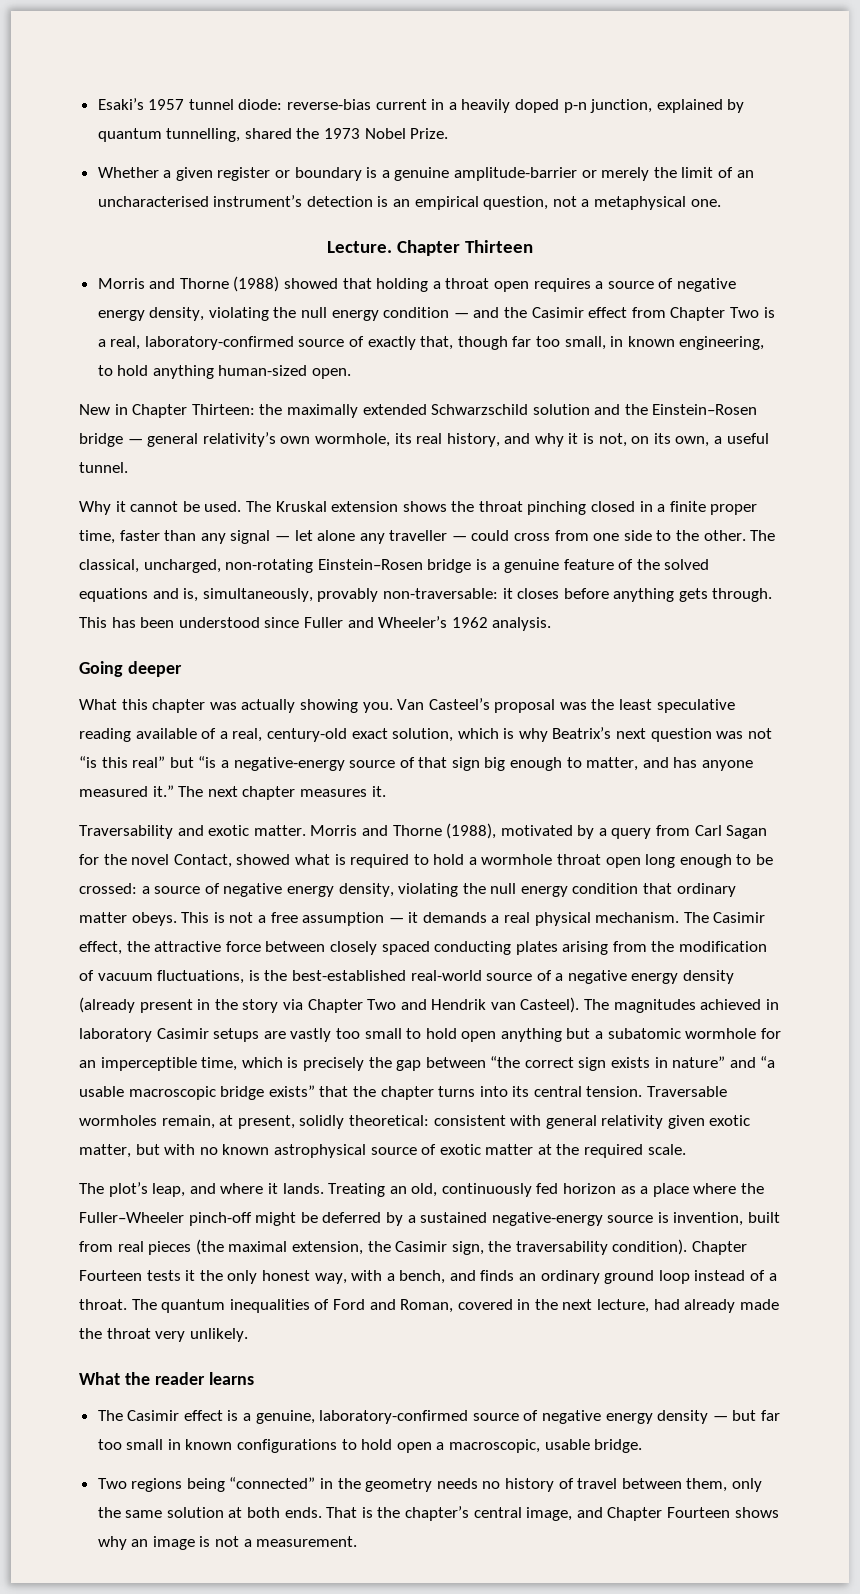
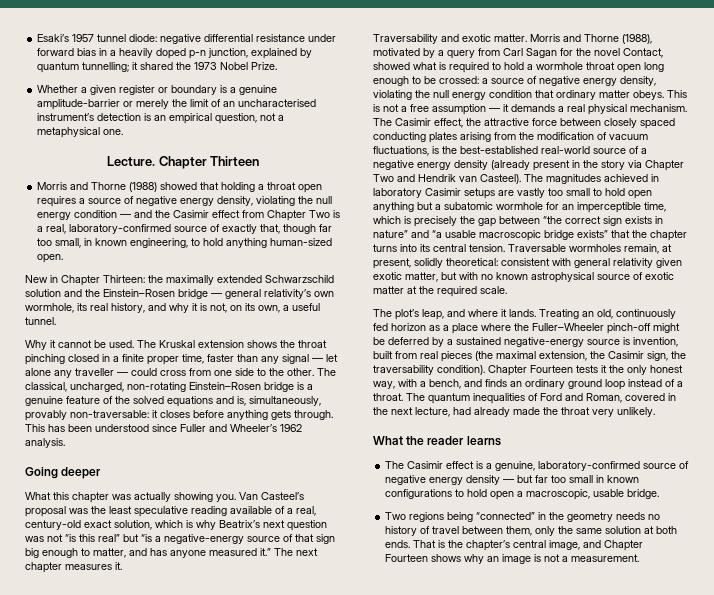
[287,99,427,110] reverse-bias current -> [160,34,337,44] [37,48,97,56] negative differential resistance under forward bias
[166,128,241,142] tunnelling, -> [82,62,139,72] tunnelling; it

